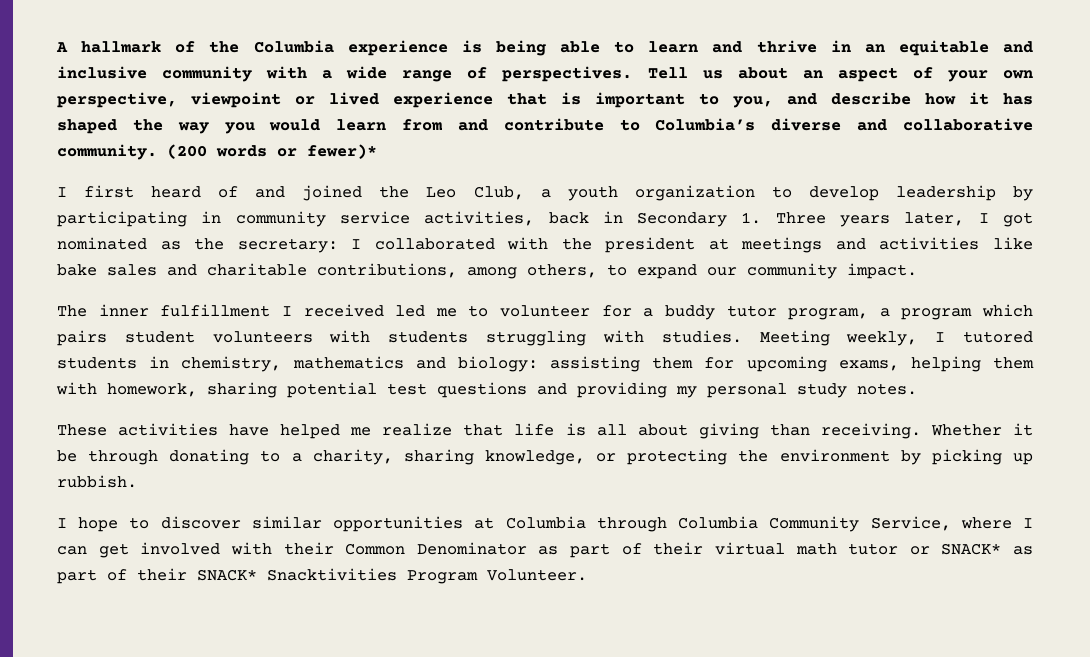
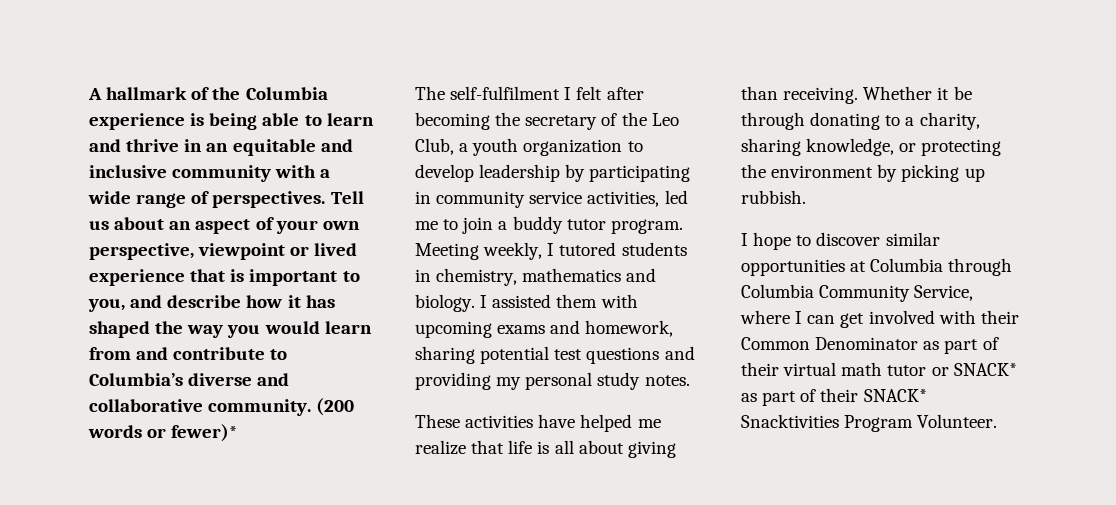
[57,185,363,201] I first heard of and joined -> [415,86,644,100] [415,112,618,130] The self-fulfilment I felt after becoming the secretary of
[548,211,1033,227] [57,237,1033,253] [57,263,917,279] [57,304,384,317] back in Secondary 1. Three years later, I got nominated as the secretary: I collaborated with the president at meetings and activities like bake sales and charitable contributions, among others, to expand our community impact. // The inner fulfillment I received -> (660, 199) none
[500,305,632,317] volunteer for -> [462,217,494,234] join
[788,304,1033,320] [57,330,742,346] program, a program which pairs student volunteers with students struggling with studies. -> [610,219,683,234] program.
[457,356,1034,372] [56,382,97,395] biology: assisting them for upcoming exams, helping them with -> [415,294,638,312] [415,320,581,338] biology. I assisted them with upcoming exams and

